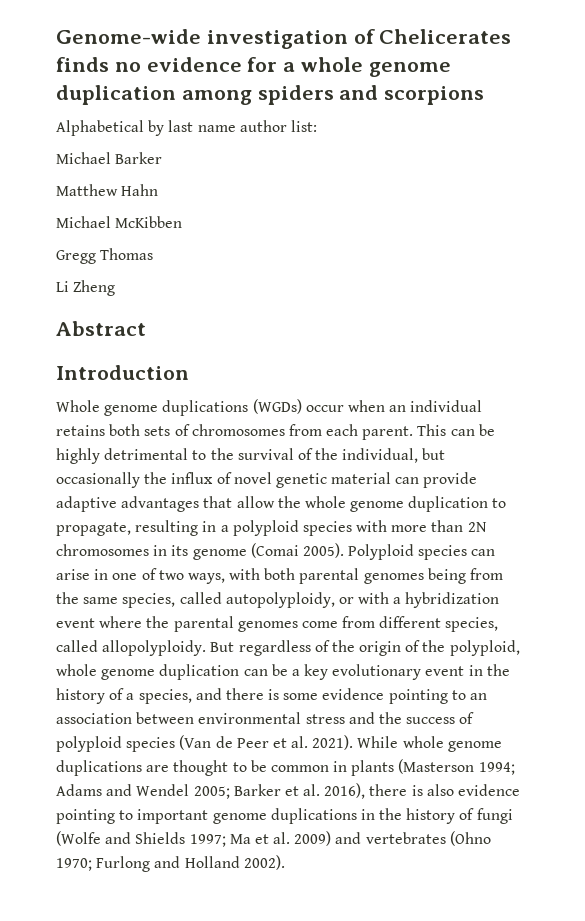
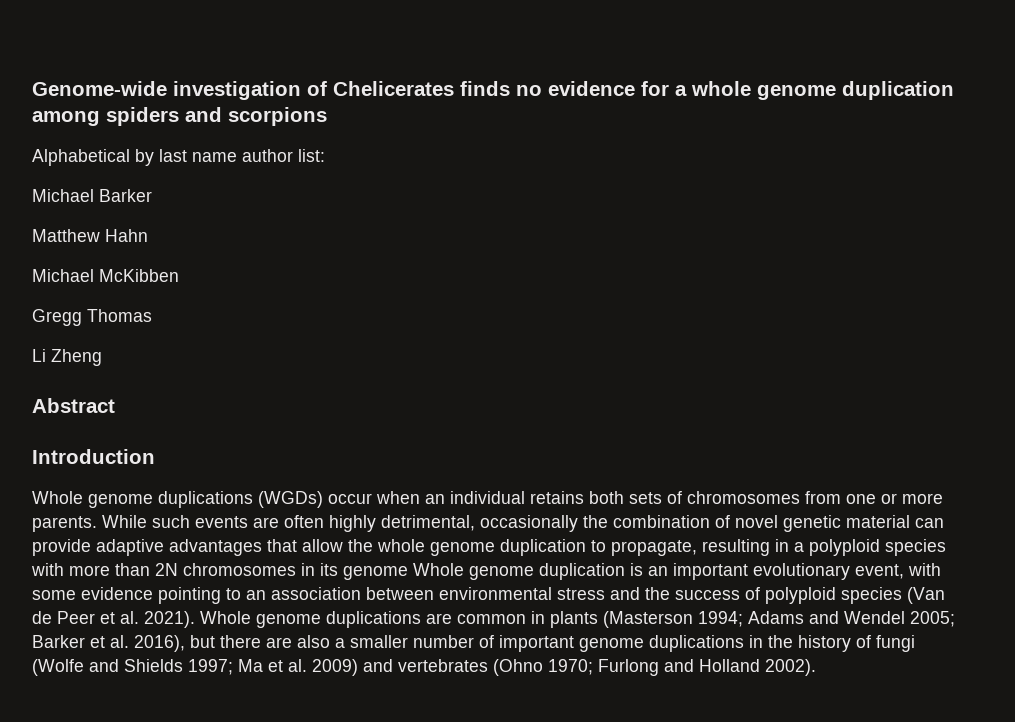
[326,424,495,440] [56,448,446,464] each parent. This can be highly detrimental to the survival of the individual, but -> [846,493,943,504] [32,515,475,532] one or more parents. While such events are often highly detrimental,
[171,472,214,484] influx -> [613,515,710,528] combination
[250,543,496,560] [56,568,504,584] [56,592,500,608] [56,616,499,632] [56,640,520,656] [56,664,510,680] [56,688,280,704] (Comai 2005). Polyploid species can arise in one of two ways, with both parental genomes being from the same species, called autopolyploidy, or with a hybridization event where the parental genomes come from different species, called allopolyploidy. But regardless of the origin of the polyploid, whole genome duplication can be a key evolutionary event in the history of a species, and there is -> [413,563,941,580] Whole genome duplication is an important evolutionary event, with
[357,736,444,748] While whole -> [200,611,251,624] Whole
[173,760,267,776] thought to be -> (452, 618) none
[369,784,521,796] [56,809,134,824] there is also evidence pointing to -> [190,635,494,648] but there are also a smaller number of

